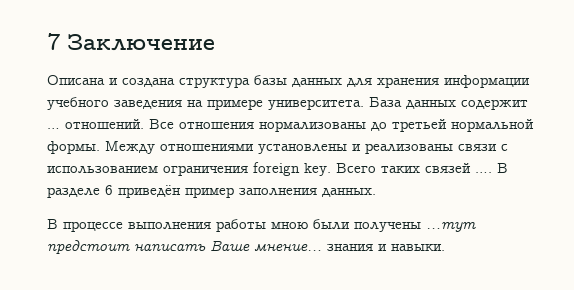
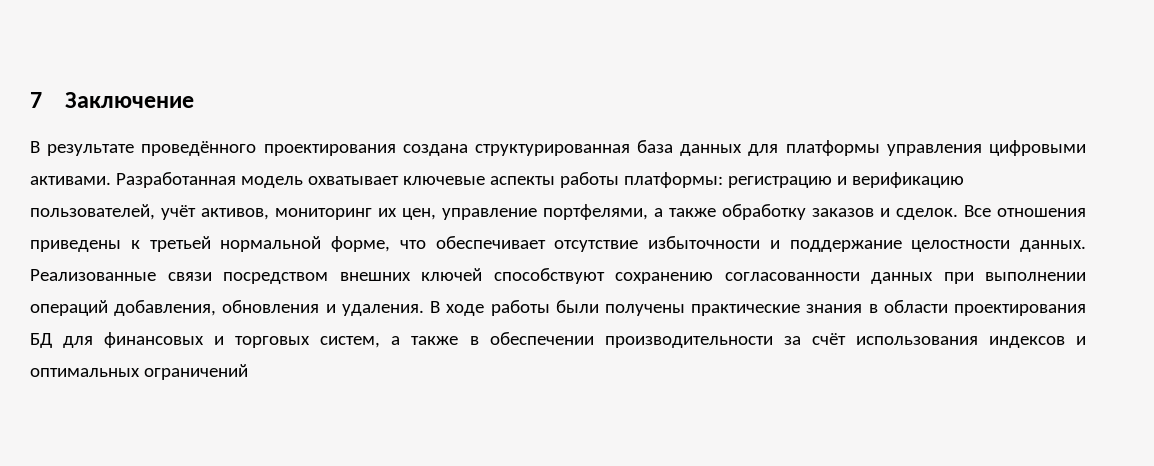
[47,75,530,88] [47,97,528,110] [47,119,534,132] [47,140,508,154] [47,162,508,176] [47,185,376,198] [47,219,476,232] [47,240,445,254] Описана и создана структура базы данных для хранения информации учебного заведения на примере университета. База данных содержит … отношений. Все отношения нормализованы до третьей нормальной формы. Между отношениями установлены и реализованы связи с использованием ограничения foreign key. Всего таких связей …. В разделе 6 приведён пример заполнения данных. // В процессе выполнения работы мною были получены …тут предстоит написать Ваше мнение… знания и навыки. -> [30,140,1087,156] [30,172,964,188] [30,204,1086,220] [30,236,1086,252] [30,268,1086,284] [30,300,1086,316] [30,332,1086,348] [30,364,248,380] В результате проведённого проектирования создана структурированная база данных для платформы управления цифровыми активами. Разработанная модель охватывает ключевые аспекты работы платформы: регистрацию и верификацию пользователей, учёт активов, мониторинг их цен, управление портфелями, а также обработку заказов и сделок. Все отношения приведены к третьей нормальной форме, что обеспечивает отсутствие избыточности и поддержание целостности данных. Реализованные связи посредством внешних ключей способствуют сохранению согласованности данных при выполнении операций добавления, обновления и удаления. В ходе работы были получены практические знания в области проектирования БД для финансовых и торговых систем, а также в обеспечении производительности за счёт использования индексов и оптимальных ограничений

